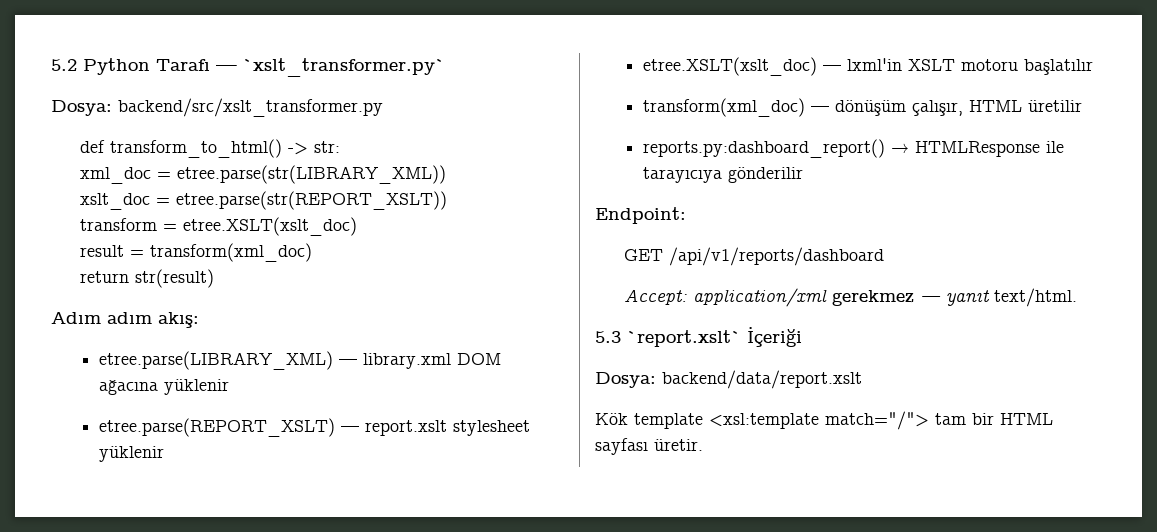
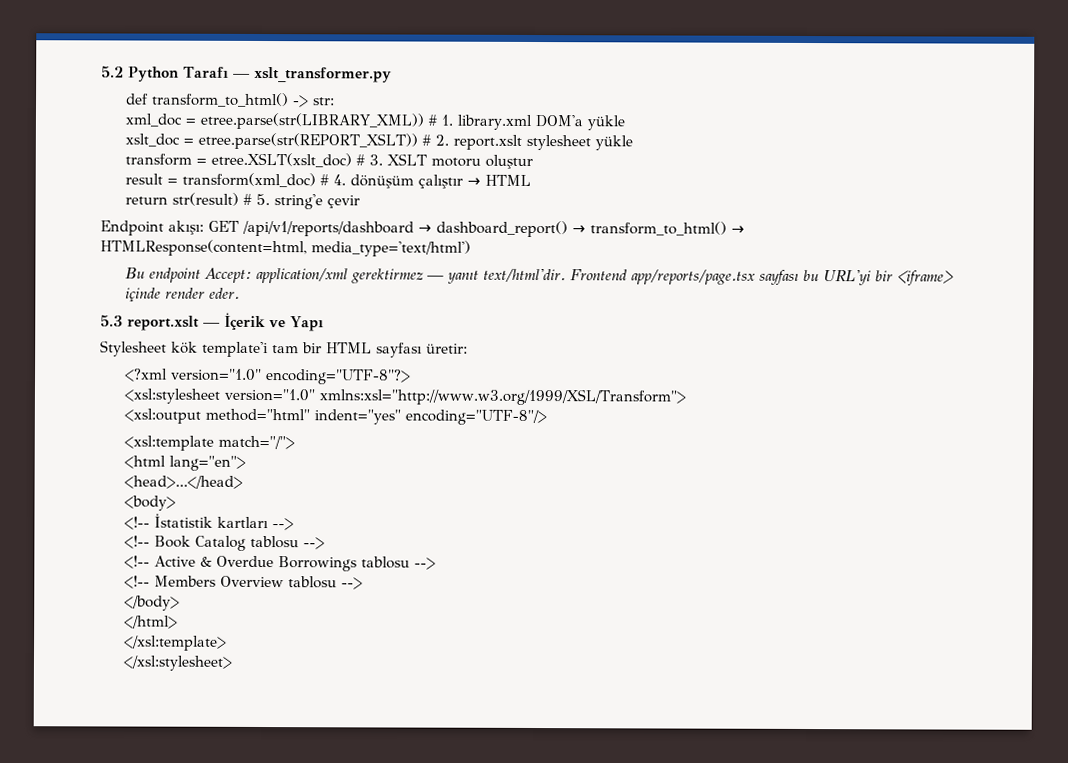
[243,58,445,77] [51,98,383,117] `xslt_transformer.py` // Dosya: backend/src/xslt_transformer.py -> [253,66,392,83] xslt_transformer.py
[79,191,447,210] [79,217,357,236] [79,243,312,262] [79,269,214,288] [51,312,199,328] [98,351,501,370] [98,379,229,395] [98,418,530,437] [98,446,164,462] [642,57,1093,76] [642,98,1082,117] [642,139,1064,158] [642,167,803,183] [595,207,686,224] [623,247,884,266] // xslt_doc = etree.parse(str(REPORT_XSLT)) // transform = etree.XSLT(xslt_doc) // result = transform(xml_doc) // return str(result) // Adım adım akış: // etree.parse(LIBRARY_XML) — library.xml DOM ağacına yüklenir // etree.parse(REPORT_XSLT) — report.xslt stylesheet yüklenir // etree.XSLT(xslt_doc) — lxml'in XSLT motoru başlatılır // transform(xml_doc) — dönüşüm çalışır, HTML üretilir // reports.py:dashboard_report() → HTMLResponse ile tarayıcıya gönderilir // Endpoint: // GET /api/v1/reports/dashboard // -> [428,114,626,131] [125,132,634,151] [125,152,534,169] [125,172,532,189] [125,192,361,210] [100,220,745,238] [100,239,471,257] [125,267,202,283] # 1. library.xml DOM'a yükle // xslt_doc = etree.parse(str(REPORT_XSLT)) # 2. report.xslt stylesheet yükle // transform = etree.XSLT(xslt_doc) # 3. XSLT motoru oluştur // result = transform(xml_doc) # 4. dönüşüm çalıştır → HTML // return str(result) # 5. string'e çevir // Endpoint akışı: GET /api/v1/reports/dashboard → dashboard_report() → transform_to_html() → HTMLResponse(content=html, media_type='text/html') // Bu endpoint
[831,290,914,306] gerekmez -> [351,268,425,284] gerektirmez
[993,288,1077,307] [595,327,802,347] [595,370,862,389] [595,411,1053,430] [595,438,703,455] text/html. // 5.3 `report.xslt` İçeriği // Dosya: backend/data/report.xslt // Kök template <xsl:template match="/"> tam bir HTML sayfası üretir. -> [483,268,955,286] [125,287,241,302] [100,312,324,332] [100,340,468,358] [124,368,412,385] [124,388,687,406] [124,408,548,426] [124,435,296,451] [124,455,247,471] [124,475,244,489] [124,495,177,511] [124,513,295,531] [124,535,326,551] [124,555,437,572] [124,575,364,590] [124,595,181,611] [124,615,179,629] [124,635,228,651] [123,655,233,671] text/html'dir. Frontend app/reports/page.tsx sayfası bu URL'yi bir <iframe> içinde render eder. // 5.3 report.xslt — İçerik ve Yapı // Stylesheet kök template'i tam bir HTML sayfası üretir: // <?xml version="1.0" encoding="UTF-8"?> // <xsl:stylesheet version="1.0" xmlns:xsl="http://www.w3.org/1999/XSL/Transform"> // <xsl:output method="html" indent="yes" encoding="UTF-8"/> // <xsl:template match="/"> // <html lang="en"> // <head>...</head> // <body> // <!-- İstatistik kartları --> // <!-- Book Catalog tablosu --> // <!-- Active & Overdue Borrowings tablosu --> // <!-- Members Overview tablosu --> // </body> // </html> // </xsl:template> // </xsl:stylesheet>

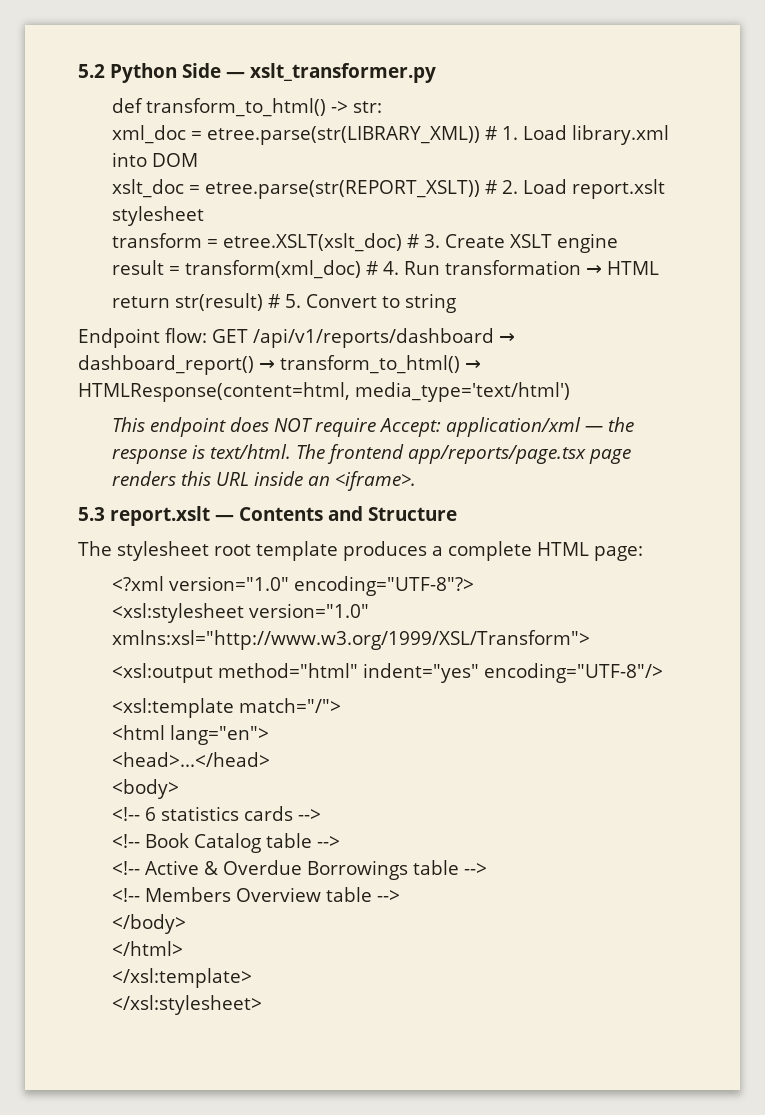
[183,66,229,78] Tarafı -> [182,63,221,78] Side
[457,114,626,131] library.xml DOM'a yükle -> [523,125,670,145] [112,152,199,167] Load library.xml into DOM
(450, 140) none -> [523,179,568,194] Load
[595,135,634,151] yükle -> (205, 216) none
[387,153,534,169] XSLT motoru oluştur -> [445,233,619,253] Create XSLT engine
[350,174,464,189] dönüşüm çalıştır -> [404,260,582,275] Run transformation
[274,194,361,210] string'e çevir -> [306,293,457,313] Convert to string
[168,220,204,235] akışı: -> [165,328,207,343] flow:
[125,267,955,286] [125,287,241,302] [100,312,324,332] [100,340,468,358] Bu endpoint Accept: application/xml gerektirmez — yanıt text/html'dir. Frontend app/reports/page.tsx sayfası bu URL'yi bir <iframe> içinde render eder. // 5.3 report.xslt — İçerik ve Yapı // Stylesheet kök template'i tam bir HTML sayfası üretir: -> [112,417,635,437] [112,444,632,464] [112,471,417,491] [78,506,457,526] [78,541,643,561] This endpoint does NOT require Accept: application/xml — the response is text/html. The frontend app/reports/page.tsx page renders this URL inside an <iframe>. // 5.3 report.xslt — Contents and Structure // The stylesheet root template produces a complete HTML page:
[154,513,270,529] İstatistik kartları -> [145,806,294,821] 6 statistics cards
[250,535,300,549] tablosu -> [266,833,313,848] table
[361,556,411,569] tablosu -> [413,860,460,875] table
[288,576,338,589] tablosu -> [326,887,373,902] table

